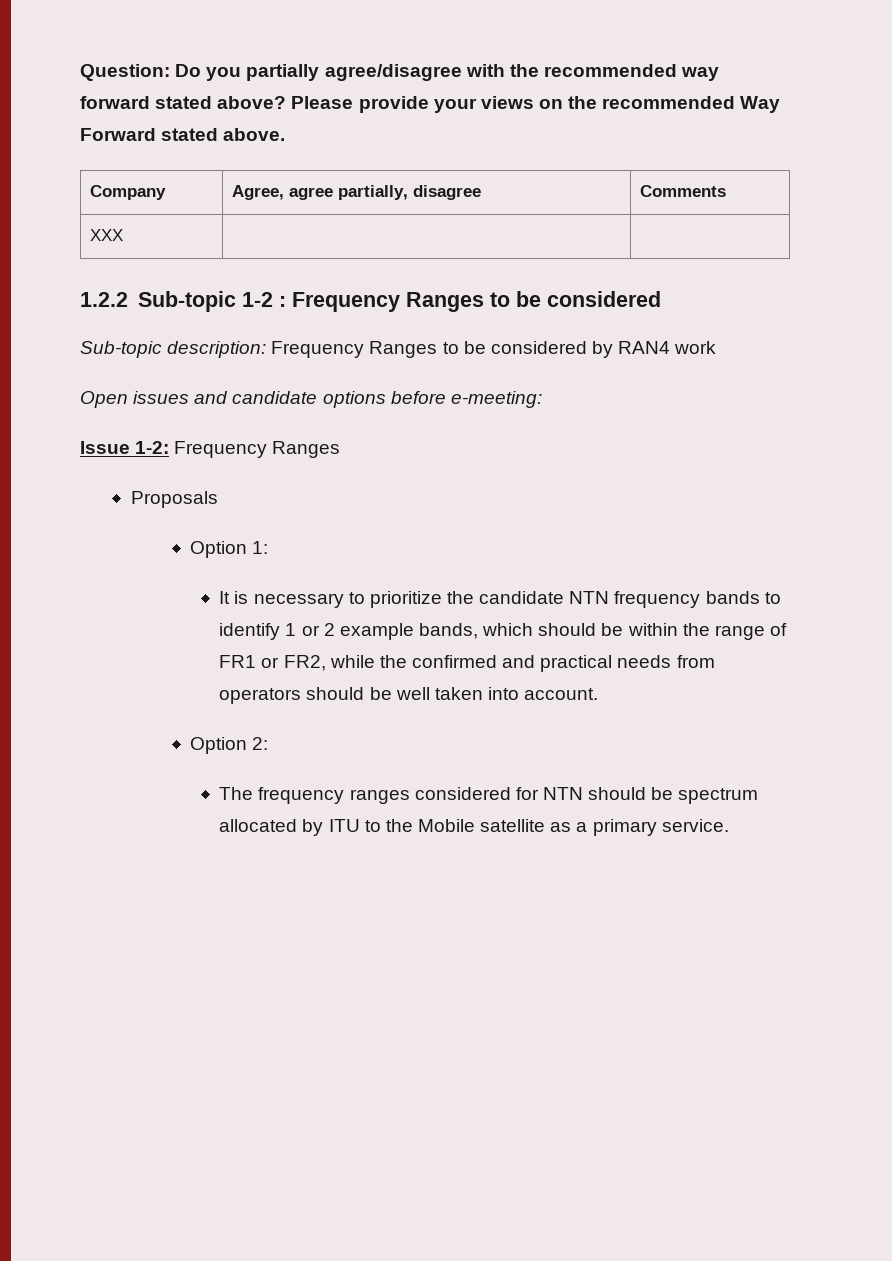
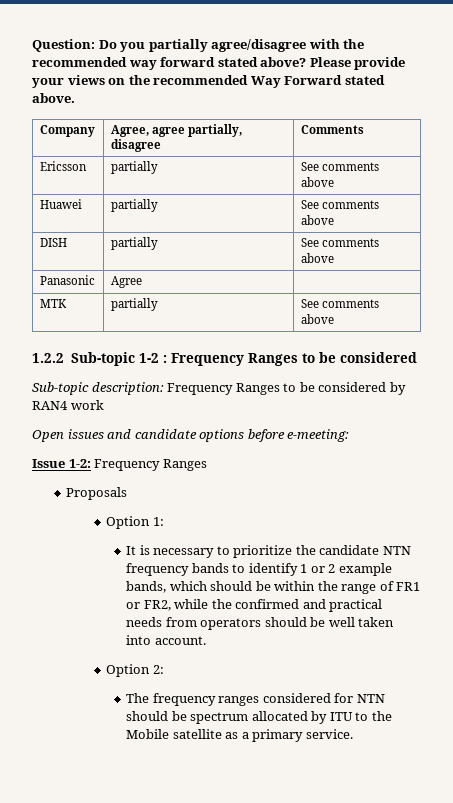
[89,229,123,241] XXX | | -> [39,161,87,171] [110,161,158,174] [300,162,380,171] [300,177,334,187] [39,199,82,209] [110,199,158,212] [300,200,380,209] [300,215,334,225] [39,238,67,247] [110,237,158,250] [300,238,380,247] [300,253,334,263] [39,275,95,285] [110,276,142,288] [39,299,67,308] [110,298,158,311] [300,299,380,308] [300,314,334,324] Ericsson | partially | See comments above // Huawei | partially | See comments above // DISH | partially | See comments above // Panasonic | Agree | // MTK | partially | See comments above

